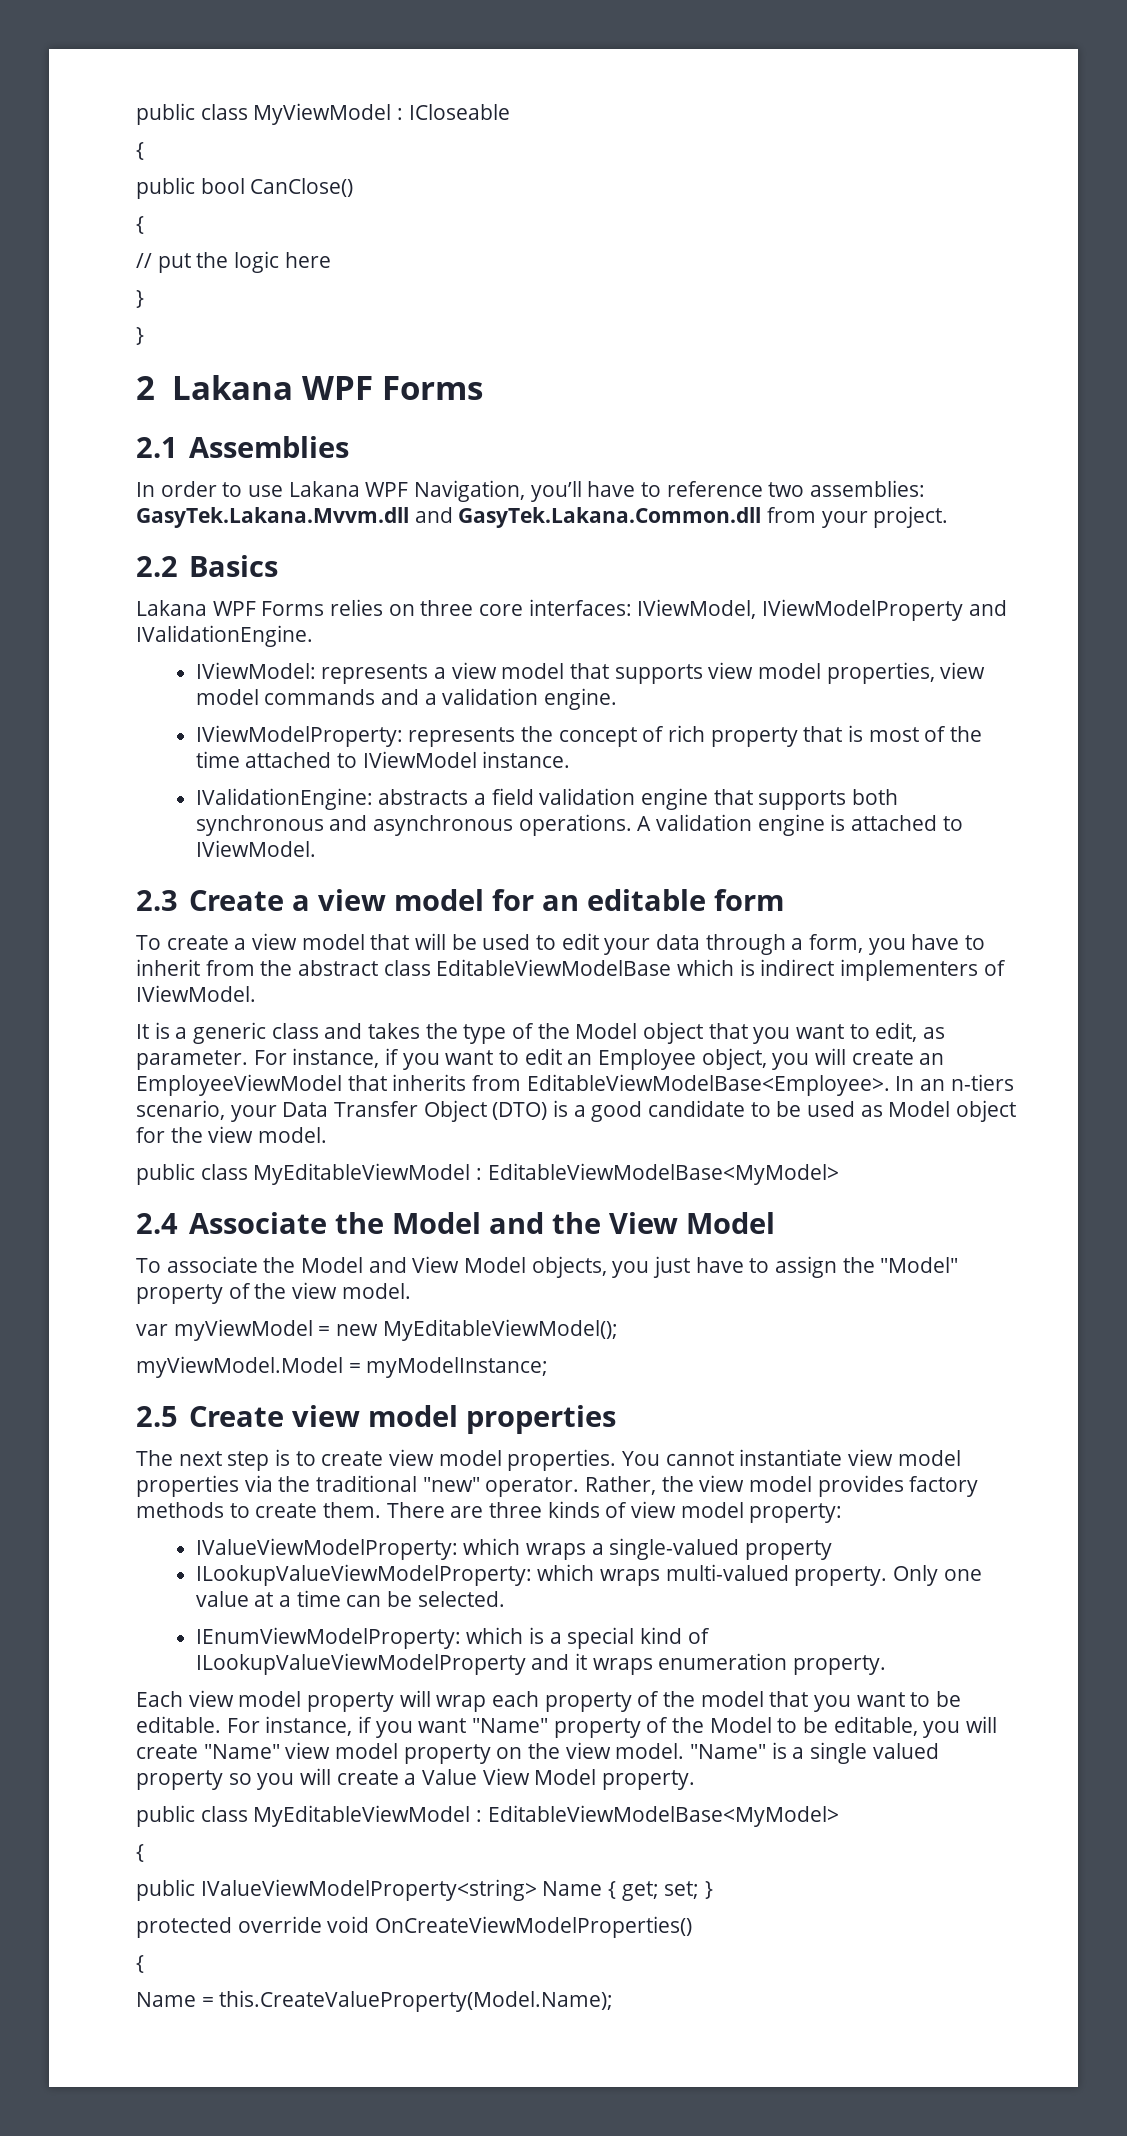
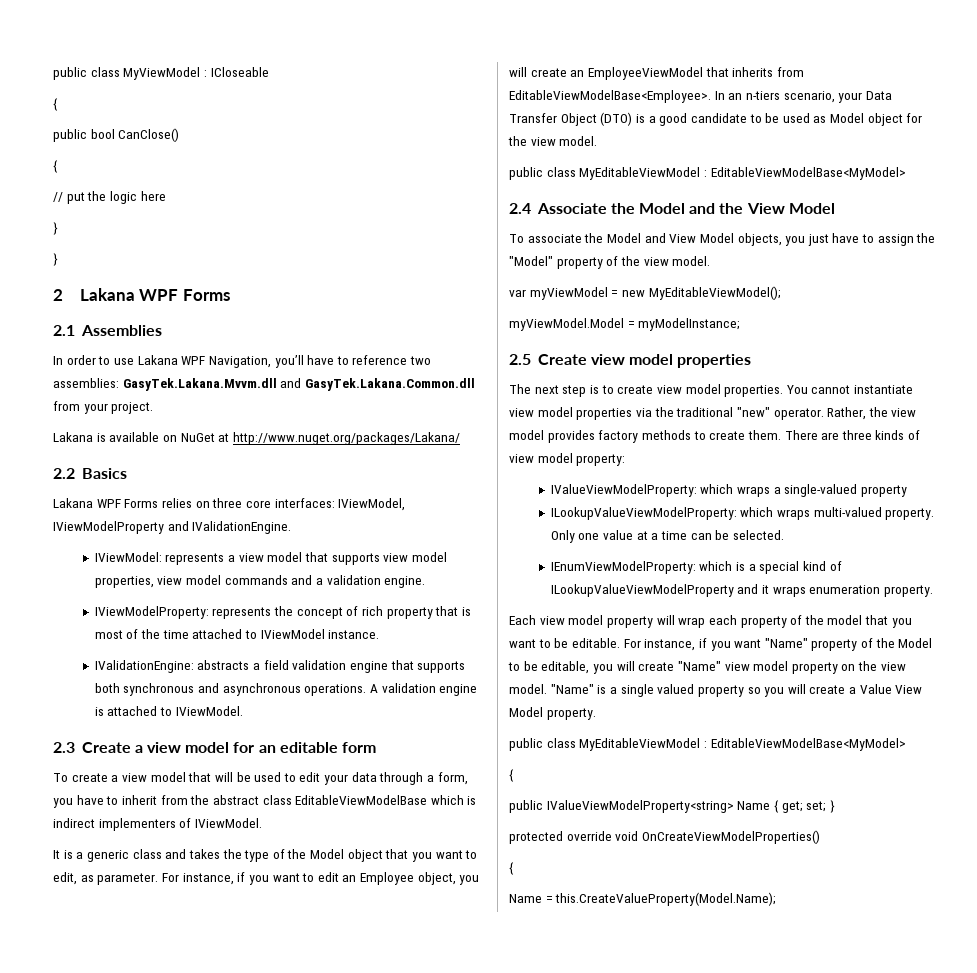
(949, 517) none -> [53,432,460,445] // Lakana is available on NuGet at http://www.nuget.org/packages/Lakana/

